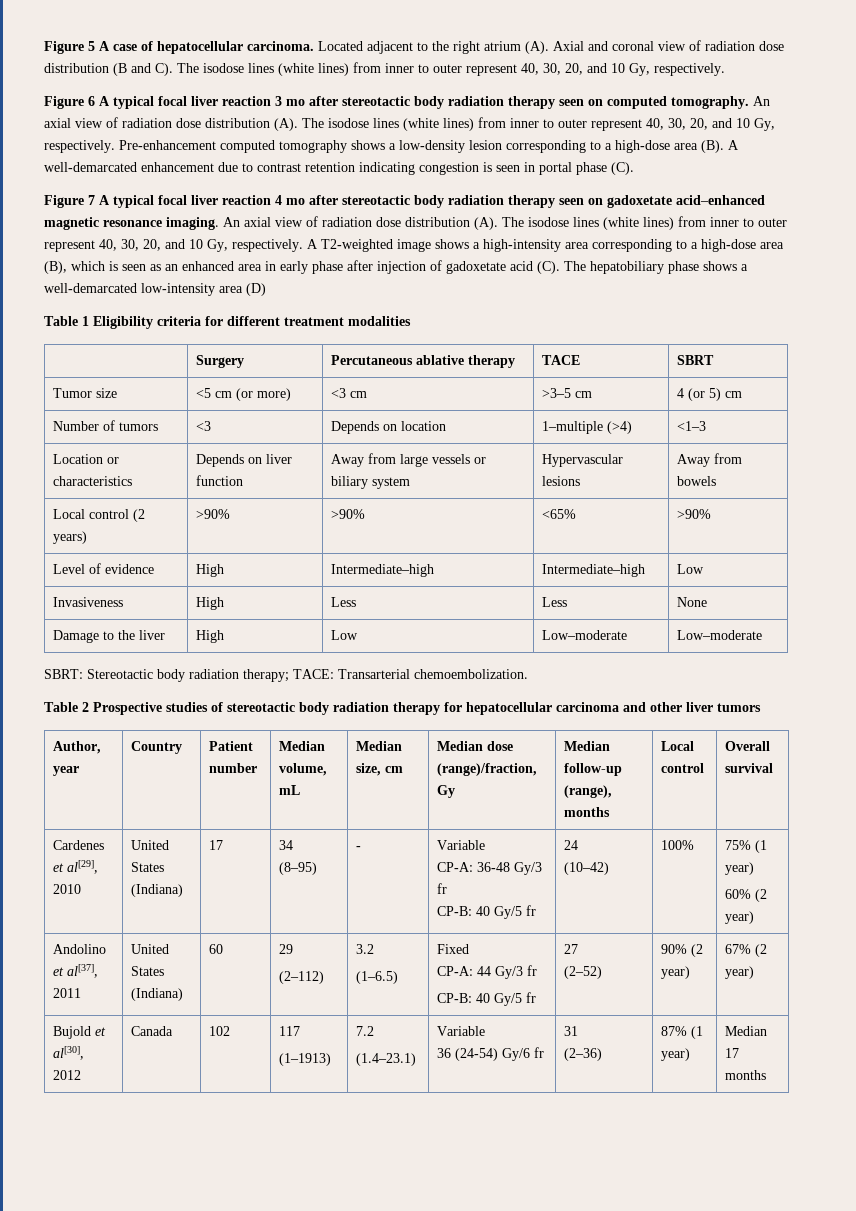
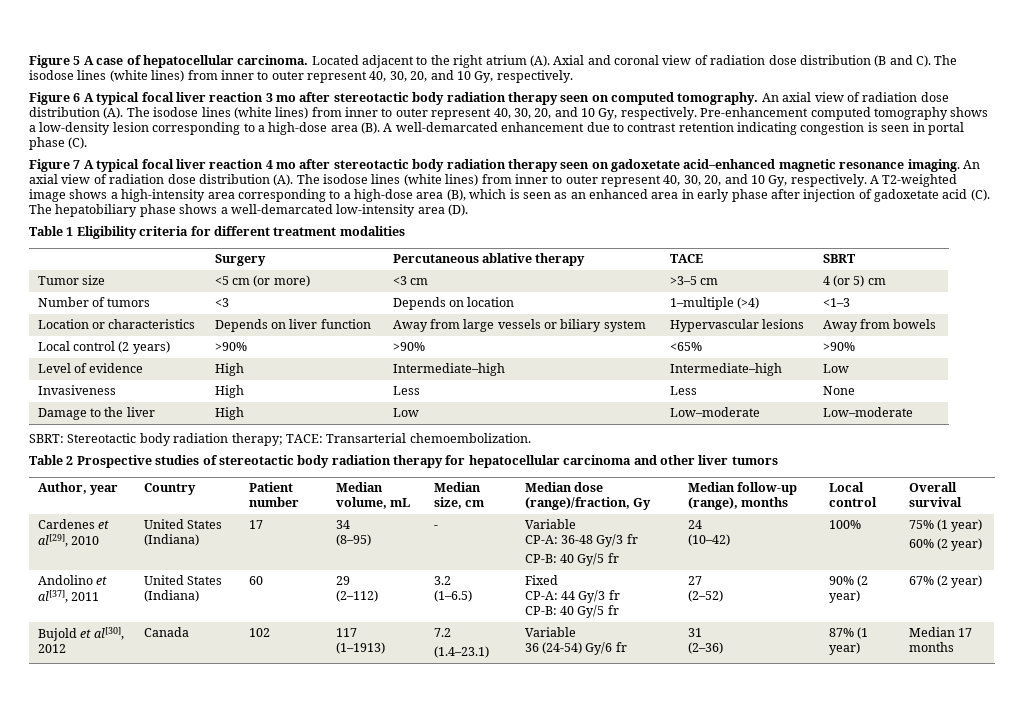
[246,283,266,296] (D) -> [448,204,468,216] (D).

